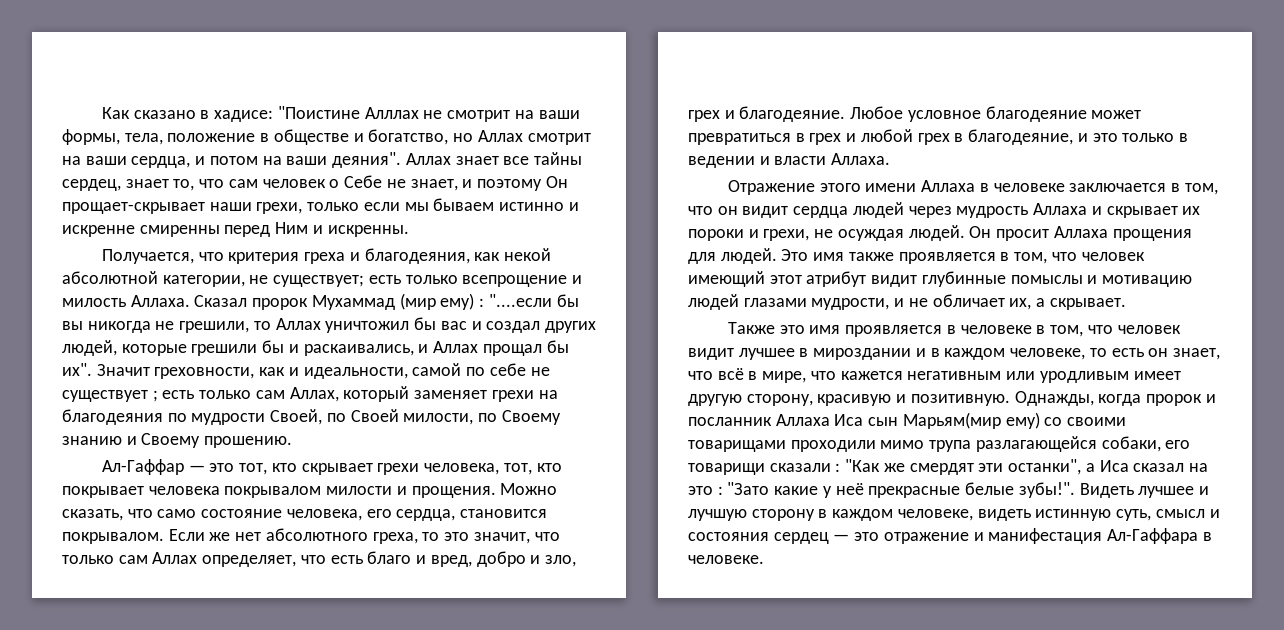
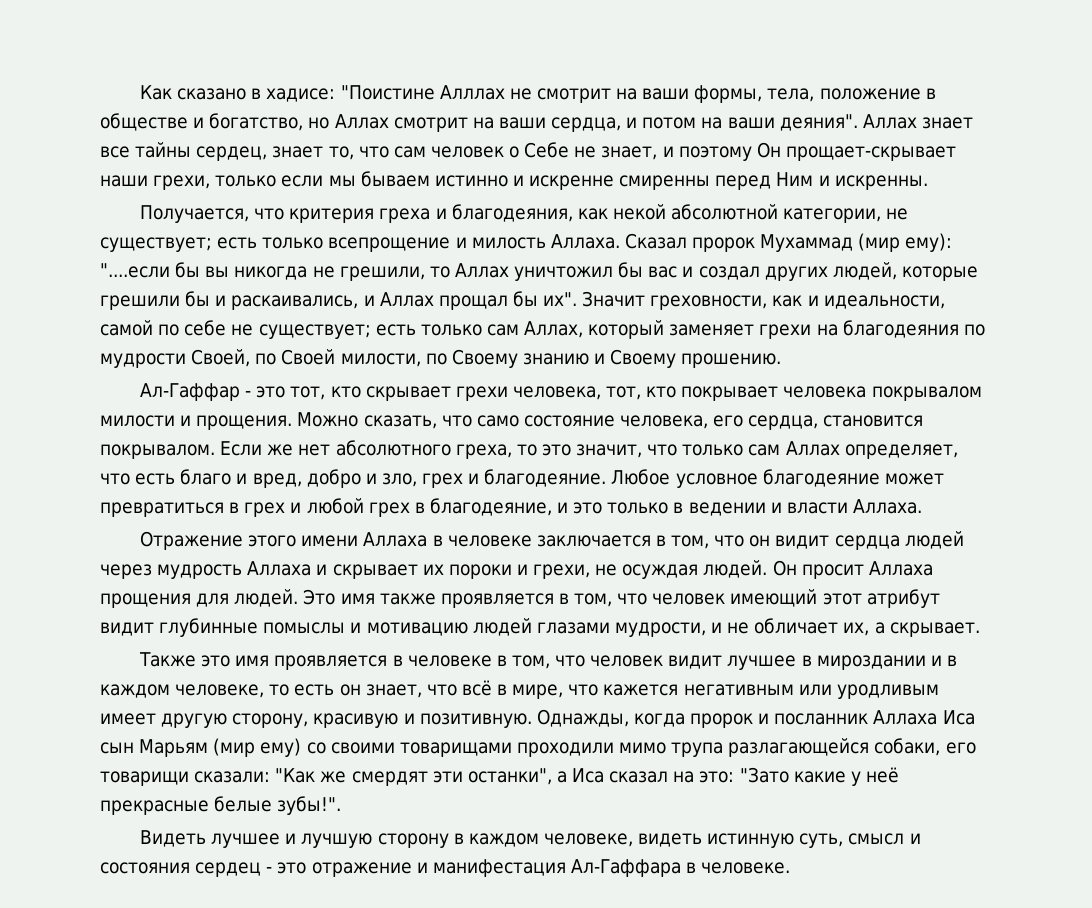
[440,293,485,310] ему) : -> [905,233,953,252] ему):
[62,390,158,402] существует ; -> [258,324,371,339] существует;
[188,465,205,472] — -> [245,391,252,397] -
[902,412,1001,429] Марьям(мир -> [139,738,256,757] Марьям (мир
[769,463,841,472] сказали : -> [194,771,271,783] сказали:
[688,486,723,495] это : -> [699,771,735,783] это:
(1075, 490) none -> (342, 805) //
[833,534,850,541] — -> [266,867,273,873] -

